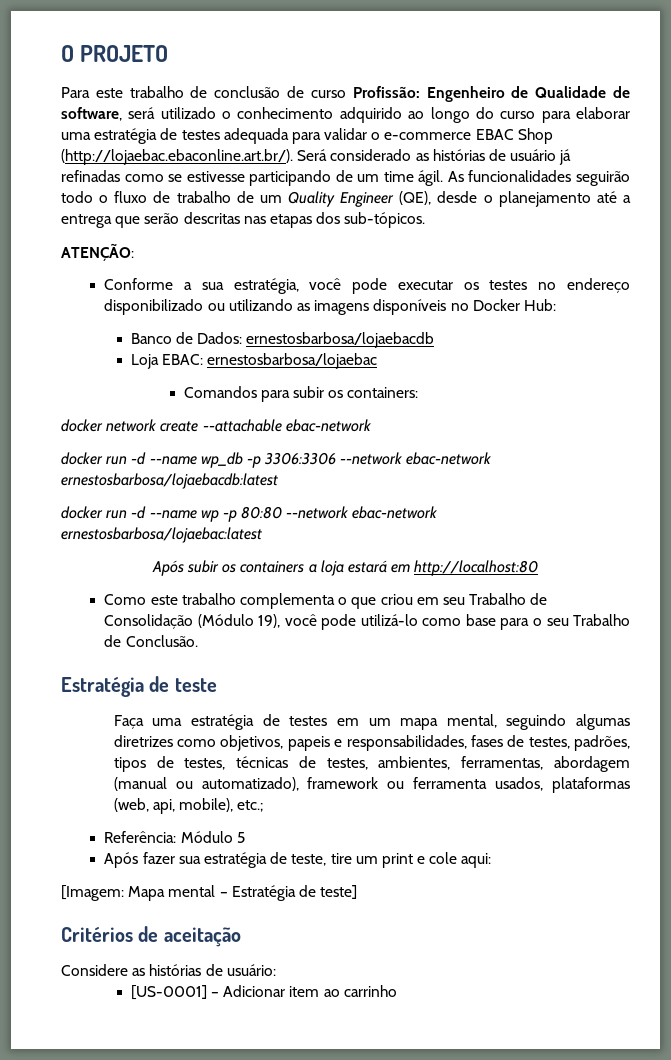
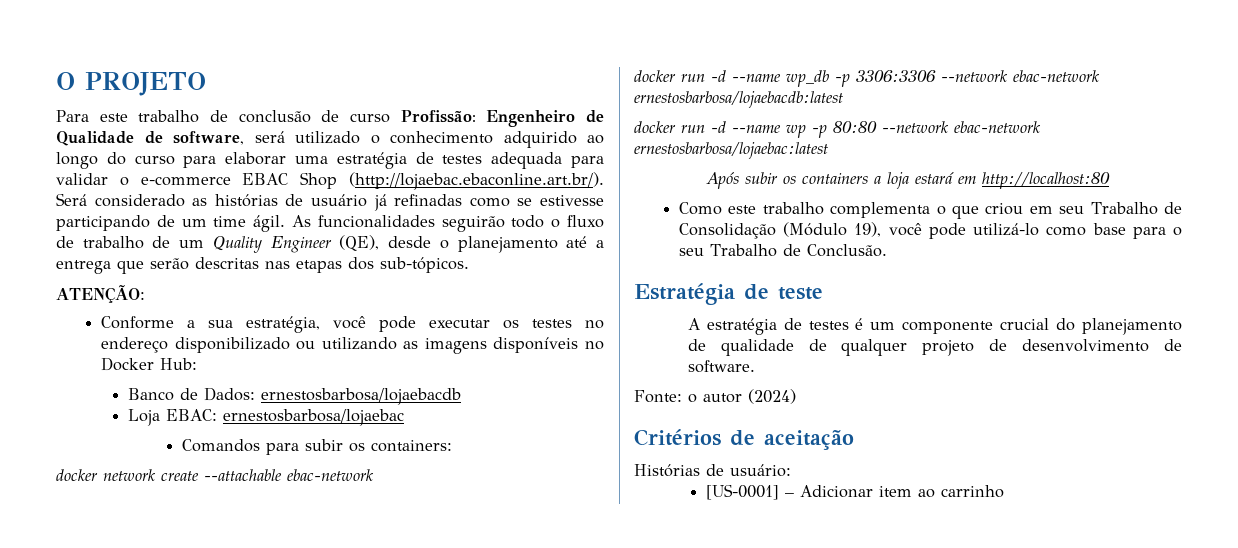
[113,714,631,730] [113,735,630,751] [113,756,630,772] [113,777,630,793] [113,798,264,814] [104,831,245,843] [104,852,492,868] [61,885,358,901] Faça uma estratégia de testes em um mapa mental, seguindo algumas diretrizes como objetivos, papeis e responsabilidades, fases de testes, padrões, tipos de testes, técnicas de testes, ambientes, ferramentas, abordagem (manual ou automatizado), framework ou ferramenta usados, plataformas (web, api, mobile), etc.; // Referência: Módulo 5 // Após fazer sua estratégia de teste, tire um print e cole aqui: // [Imagem: Mapa mental – Estratégia de teste] -> [687,318,1182,335] [687,339,1182,356] [687,360,755,373] [634,389,796,404] A estratégia de testes é um componente crucial do planejamento de qualidade de qualquer projeto de desenvolvimento de software. // Fonte: o autor (2024)
[61,964,202,976] Considere as histórias -> [634,464,700,477] Histórias

